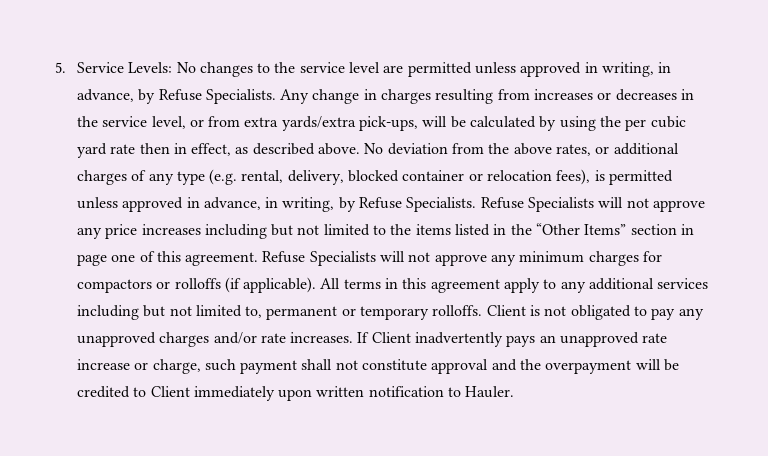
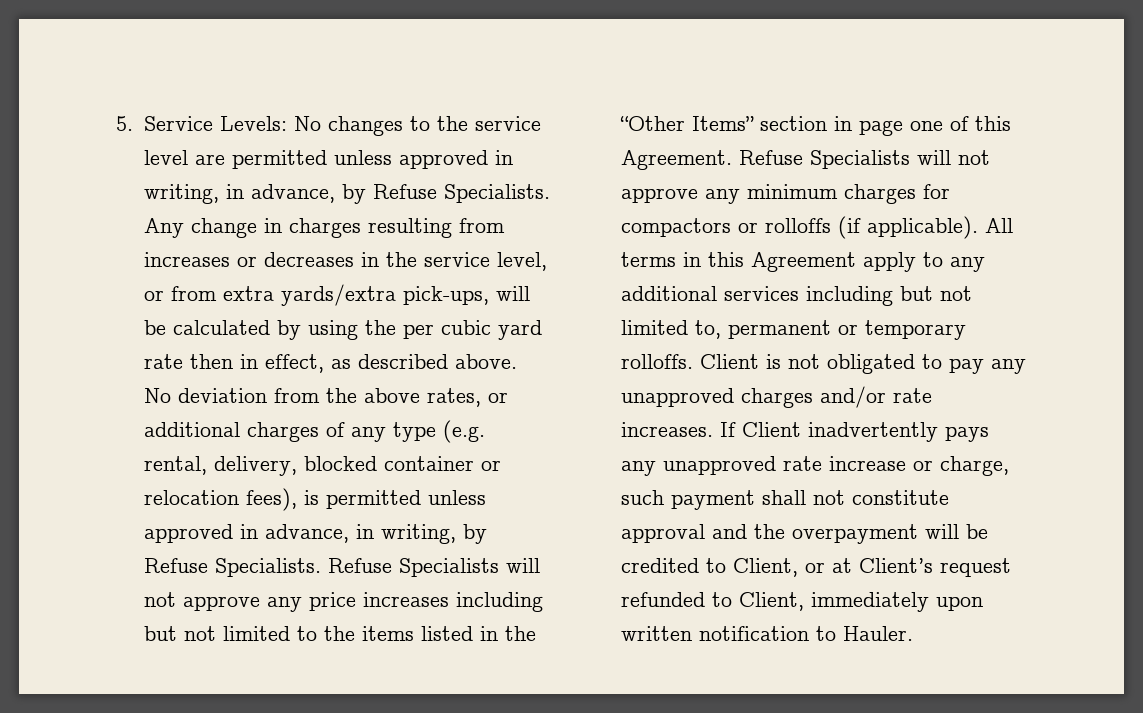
[185,252,259,266] agreement. -> [620,150,732,170] Agreement.
[430,279,500,293] agreement -> [750,252,856,272] Agreement
[539,335,556,343] an -> [620,461,656,476] any
[150,386,190,397] Client -> [732,558,1011,577] [620,592,804,611] Client, or at Client’s request refunded to Client,

